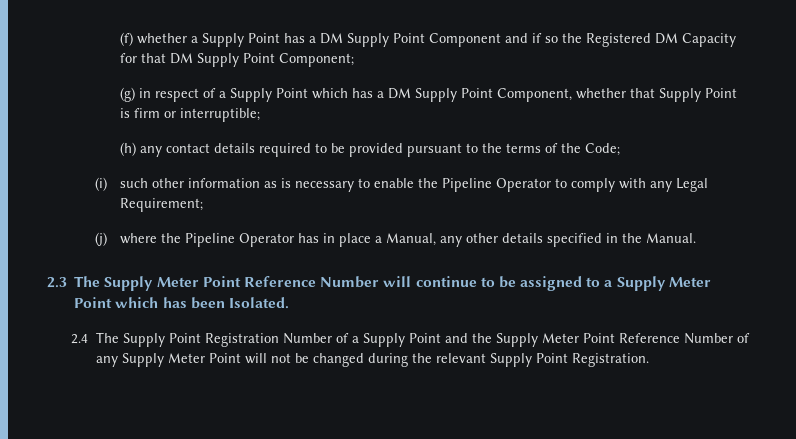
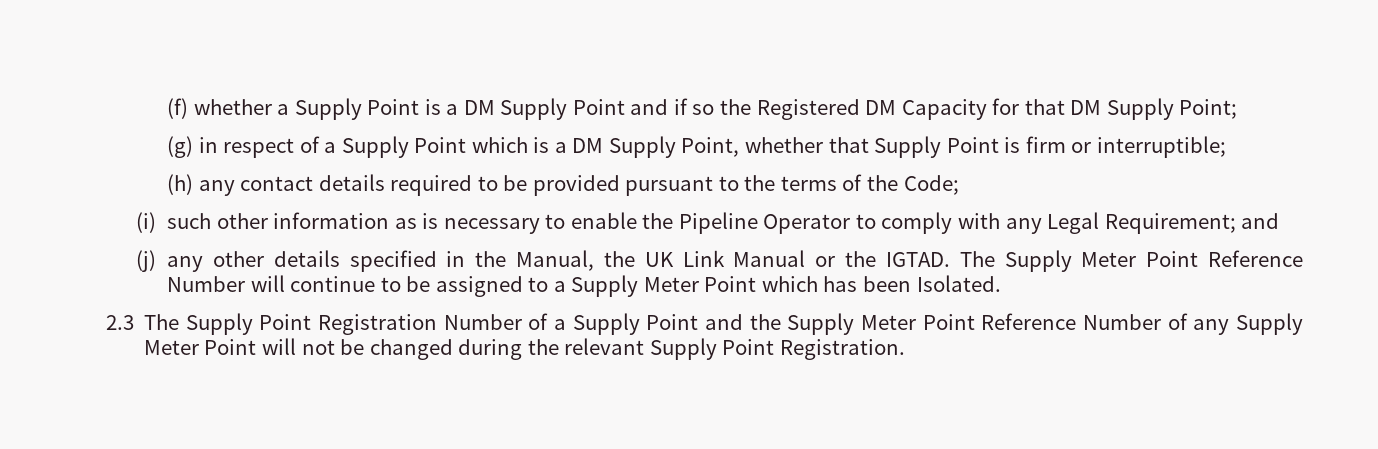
[283,33,501,47] has a DM Supply Point Component -> [424,98,625,120] is a DM Supply Point
[242,53,354,67] Point Component; -> [1179,99,1238,119] Point;
[351,88,572,102] has a DM Supply Point Component, -> [533,136,740,158] is a DM Supply Point,
(203, 205) none -> [1241,213,1280,229] and
[119,233,436,247] where the Pipeline Operator has in place a Manual, -> (157, 261) none
[645,233,696,243] [47,277,67,288] Manual. // 2.3 -> [516,250,950,271] Manual, the UK Link Manual or the IGTAD.
[71,334,89,344] 2.4 -> [105,315,134,330] 2.3

